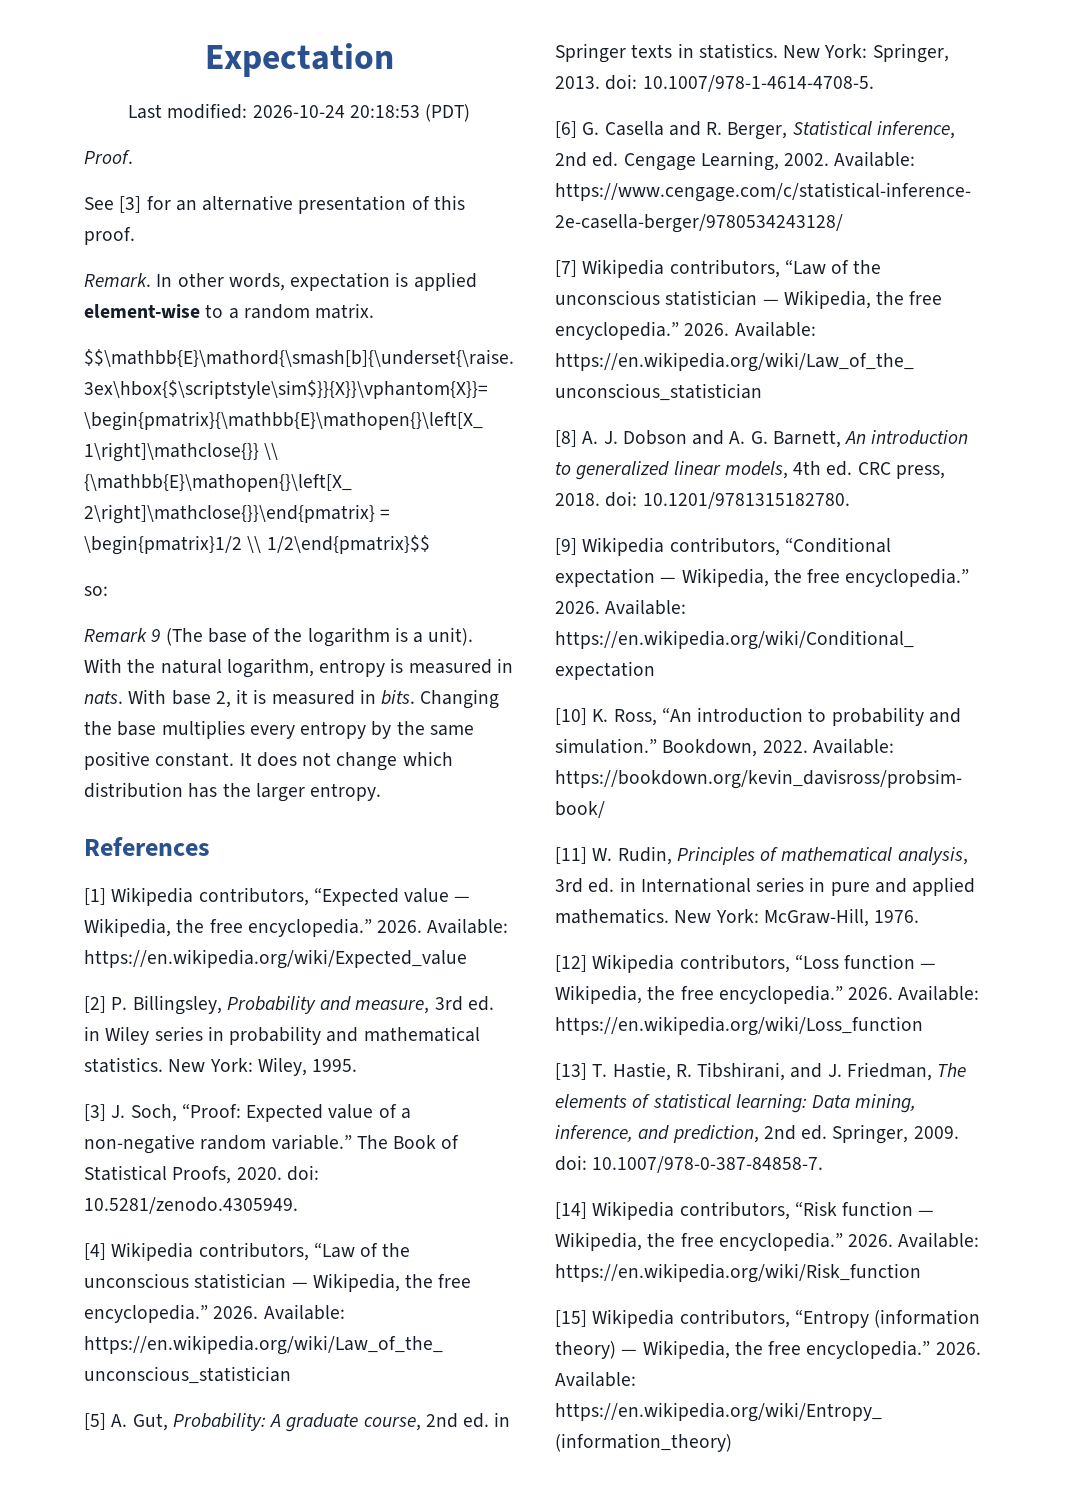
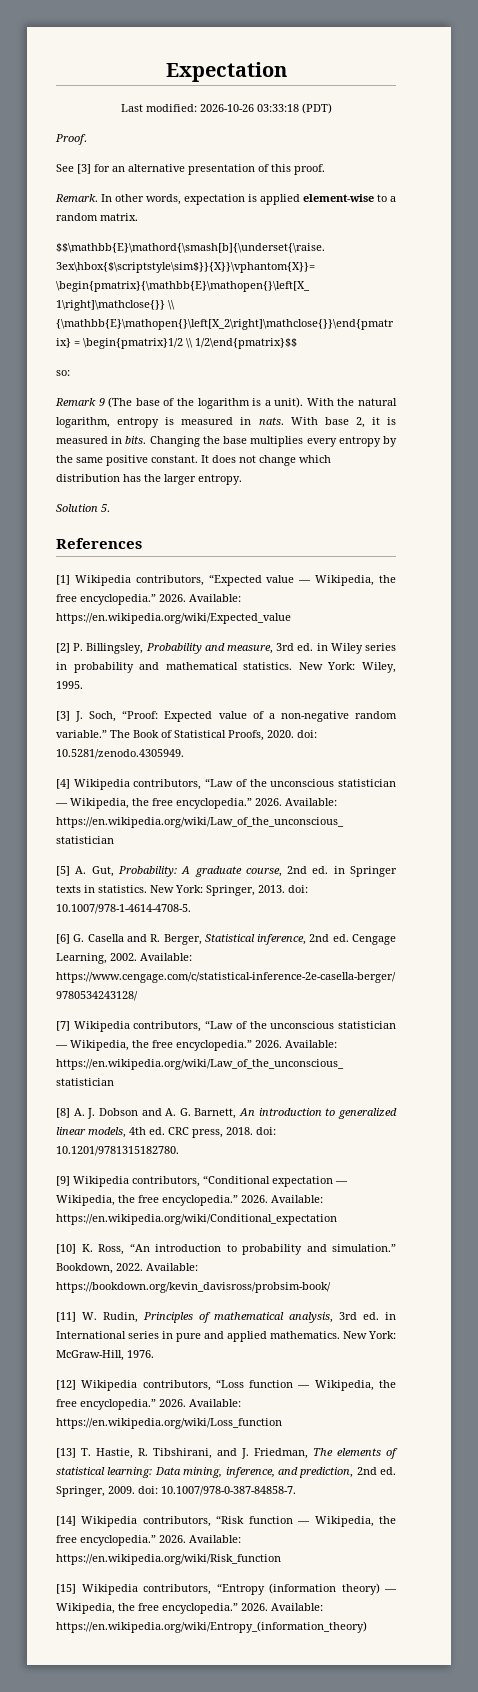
[252,105,420,118] 2026-10-24 20:18:53 -> [199,104,299,112] 2026-10-26 03:33:18
(382, 792) none -> [56,504,110,512] // Solution 5.

